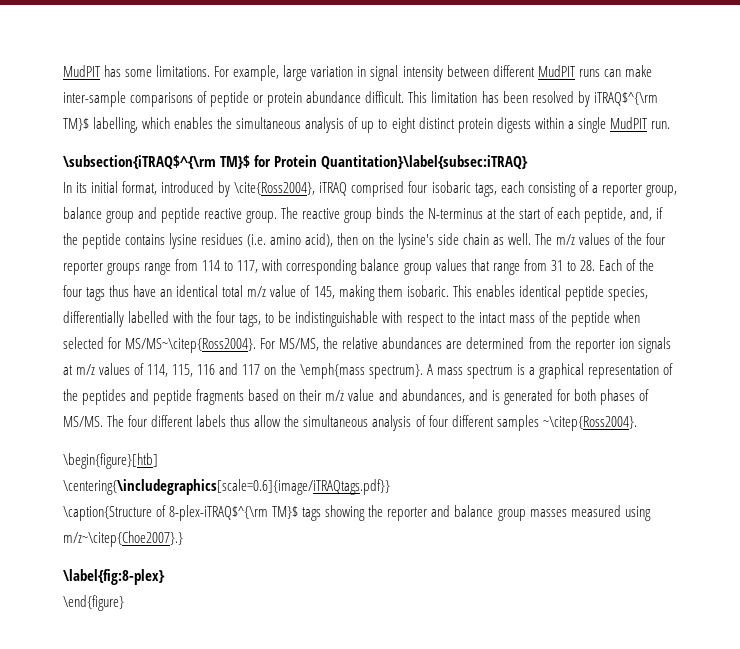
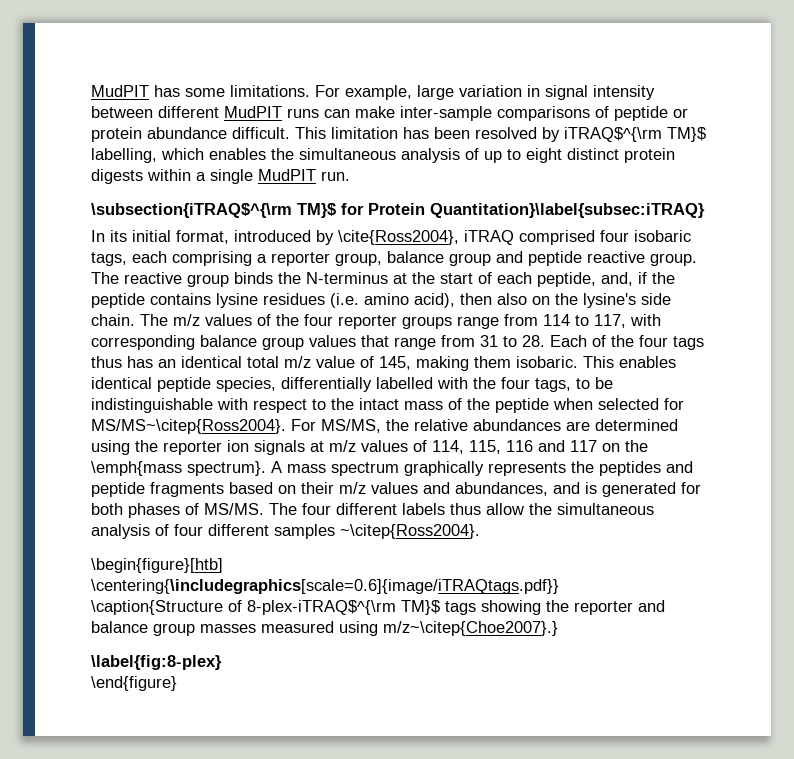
[527,181,589,197] consisting of -> [172,251,252,266] comprising
(359, 239) none -> [497,293,527,305] also
[462,233,531,245] chain as well. -> [91,314,135,326] chain.
[133,285,157,297] have -> [127,356,153,368] has
[528,337,552,349] from -> [91,440,130,455] using
[516,363,673,379] is a graphical representation of -> [404,461,566,476] graphically represents
[348,389,375,401] value -> [371,482,418,494] values

